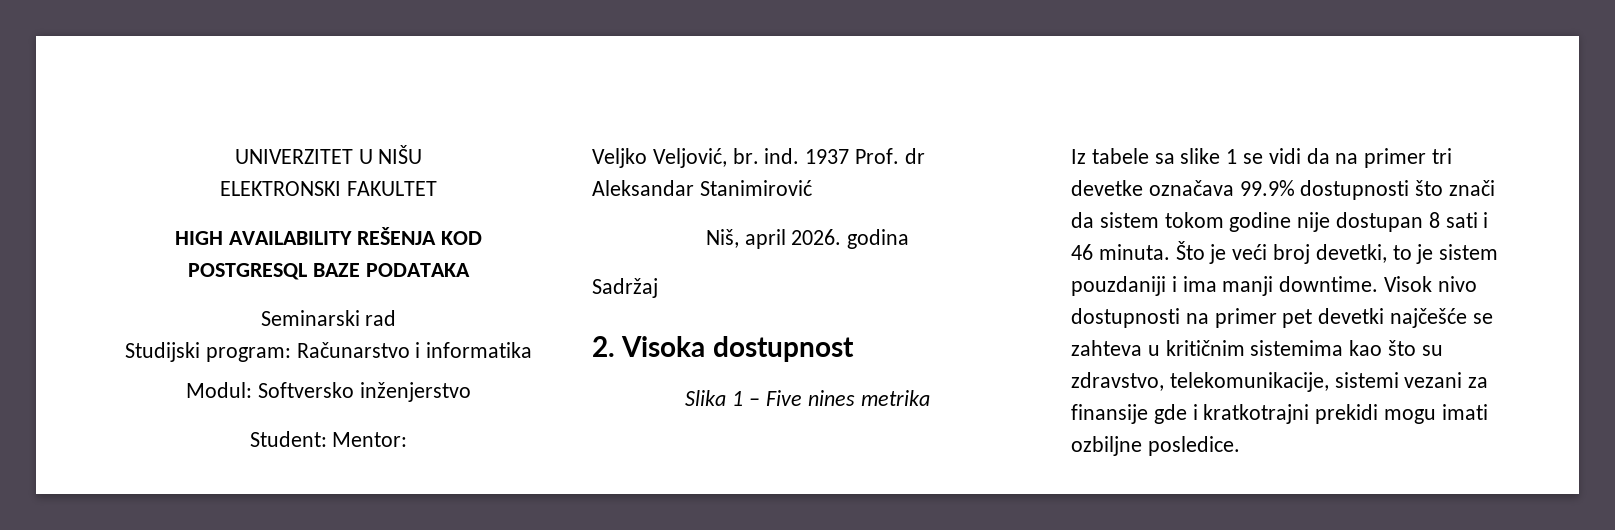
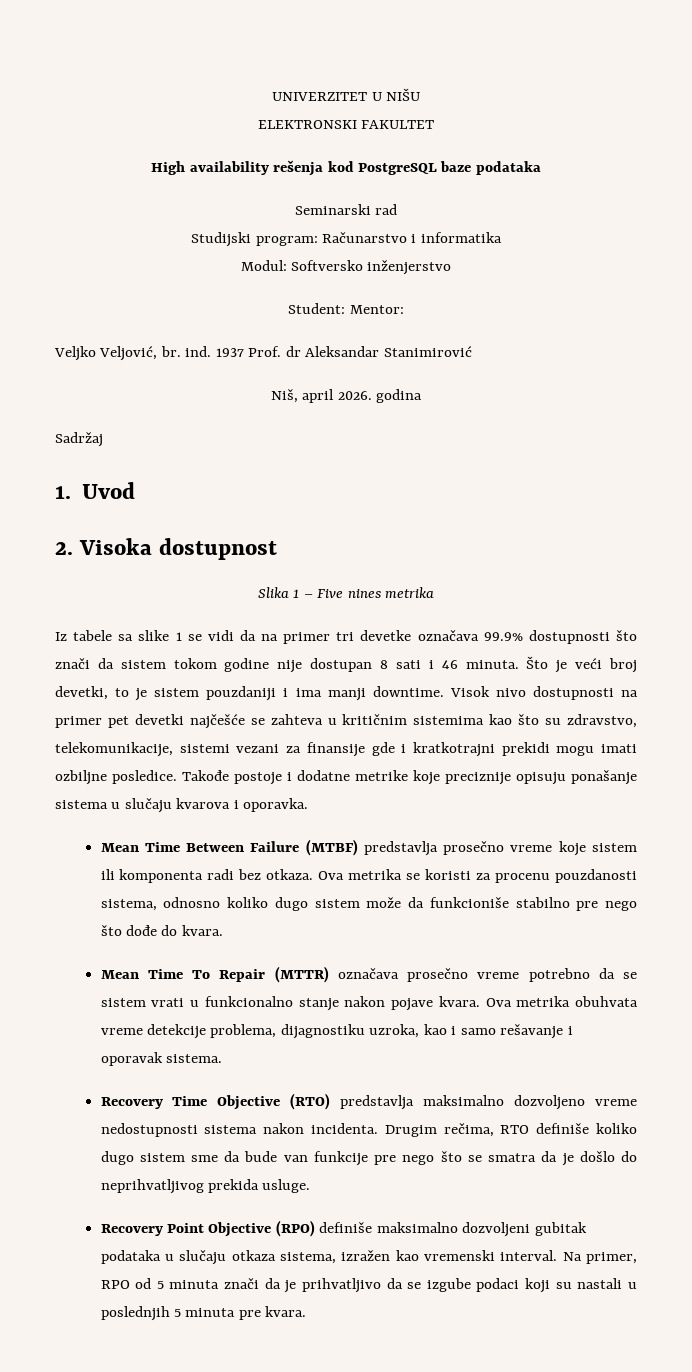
[175,227,482,245] [188,263,470,280] HIGH AVAILABILITY REŠENJA KOD POSTGRESQL BAZE PODATAKA -> [151,160,541,176] High availability rešenja kod PostgreSQL baze podataka
(658, 288) none -> [55,482,136,499] // 1. Uvod
(1240, 446) none -> [182,770,637,785] [55,798,309,813] [100,839,638,856] [100,869,637,883] [100,897,637,911] [100,925,223,936] [100,966,637,983] [100,996,638,1011] [100,1024,573,1039] [100,1052,222,1066] [100,1093,638,1110] [100,1123,638,1137] [100,1151,637,1166] [100,1179,311,1194] [100,1220,587,1237] [100,1250,638,1265] [100,1278,637,1293] [100,1306,307,1321] Takođe postoje i dodatne metrike koje preciznije opisuju ponašanje sistema u slučaju kvarova i oporavka. // Mean Time Between Failure (MTBF) predstavlja prosečno vreme koje sistem ili komponenta radi bez otkaza. Ova metrika se koristi za procenu pouzdanosti sistema, odnosno koliko dugo sistem može da funkcioniše stabilno pre nego što dođe do kvara. // Mean Time To Repair (MTTR) označava prosečno vreme potrebno da se sistem vrati u funkcionalno stanje nakon pojave kvara. Ova metrika obuhvata vreme detekcije problema, dijagnostiku uzroka, kao i samo rešavanje i oporavak sistema. // Recovery Time Objective (RTO) predstavlja maksimalno dozvoljeno vreme nedostupnosti sistema nakon incidenta. Drugim rečima, RTO definiše koliko dugo sistem sme da bude van funkcije pre nego što se smatra da je došlo do neprihvatljivog prekida usluge. // Recovery Point Objective (RPO) definiše maksimalno dozvoljeni gubitak podataka u slučaju otkaza sistema, izražen kao vremenski interval. Na primer, RPO od 5 minuta znači da je prihvatljivo da se izgube podaci koji su nastali u poslednjih 5 minuta pre kvara.

